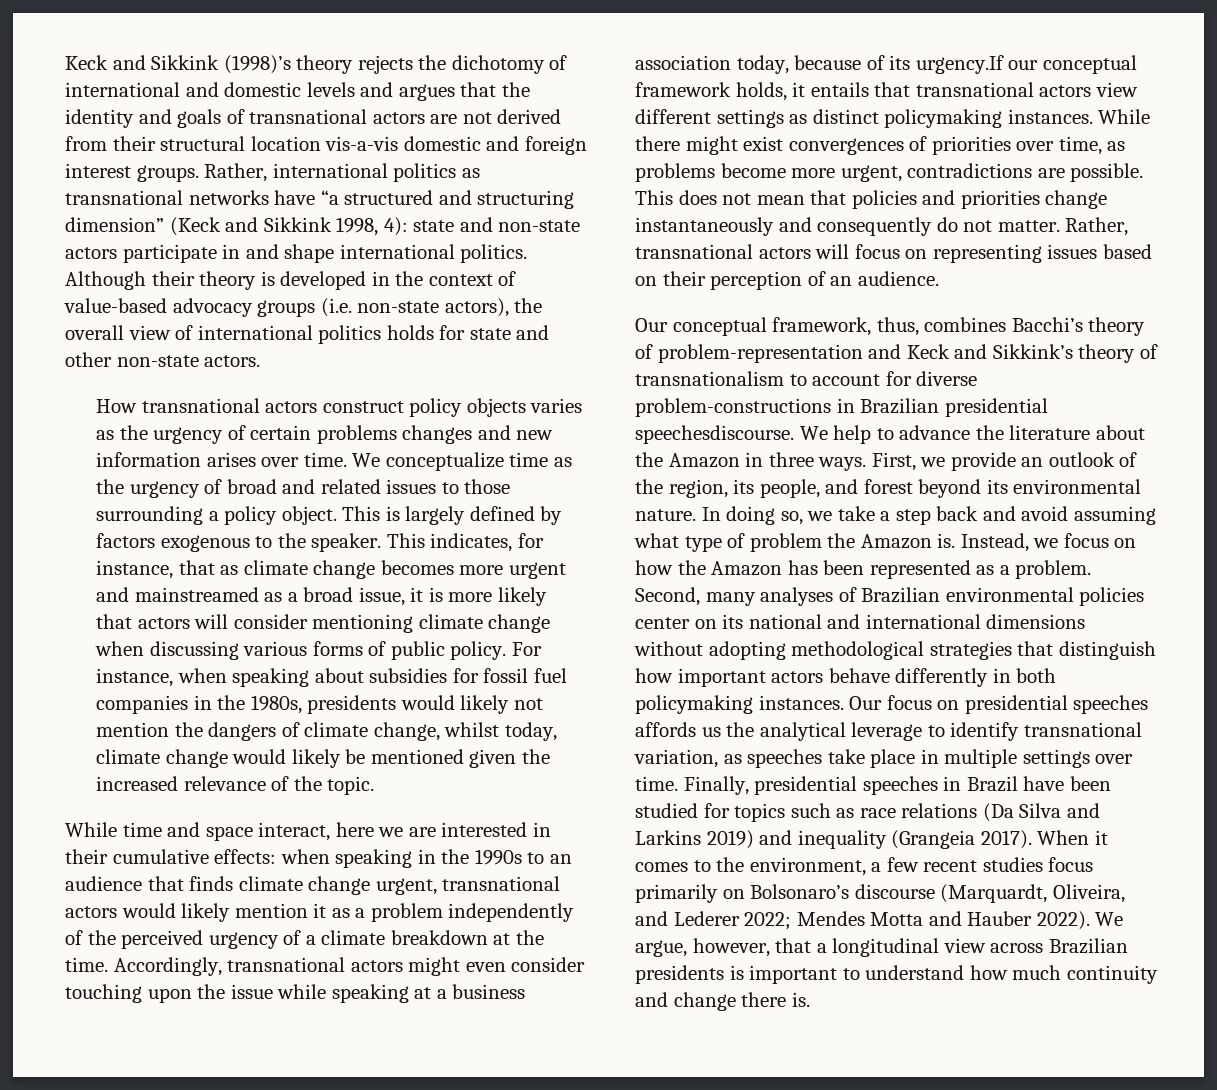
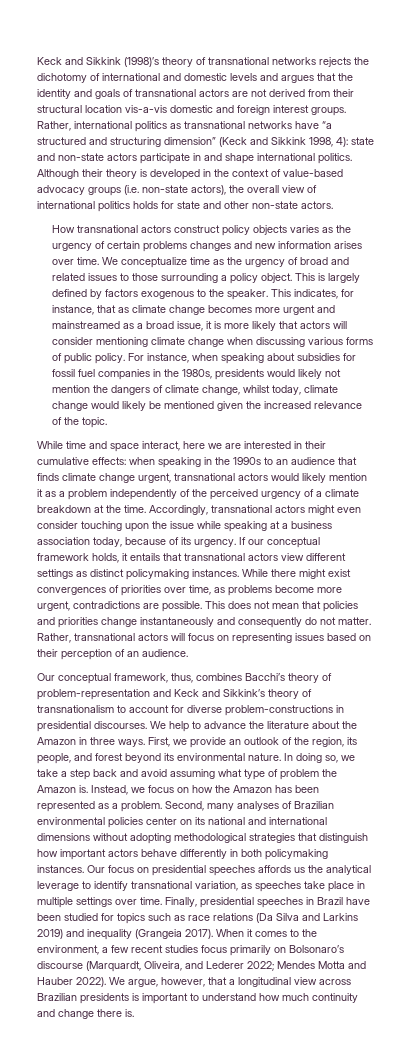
(354, 64) none -> [196,57,316,65] of transnational networks
[915,55,1004,74] urgency.If -> [194,537,246,547] urgency. If
[860,398,1048,417] [635,425,794,444] Brazilian presidential speechesdiscourse. -> [37,721,147,732] presidential discourses.

